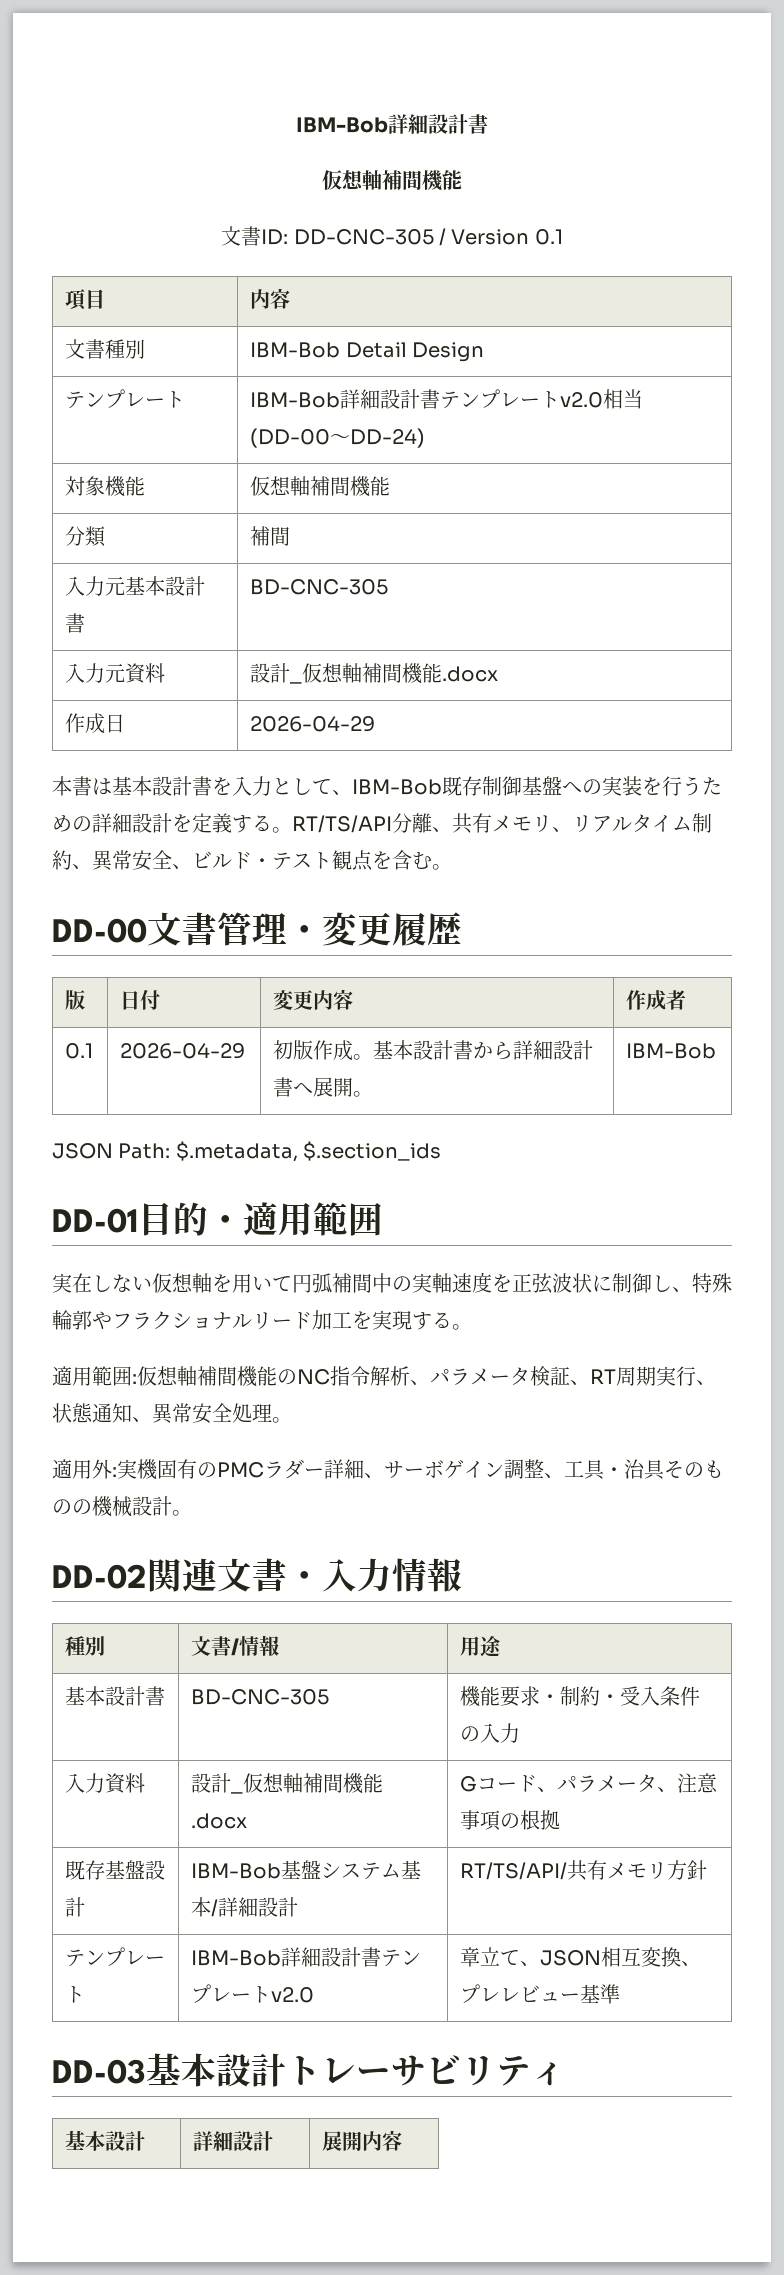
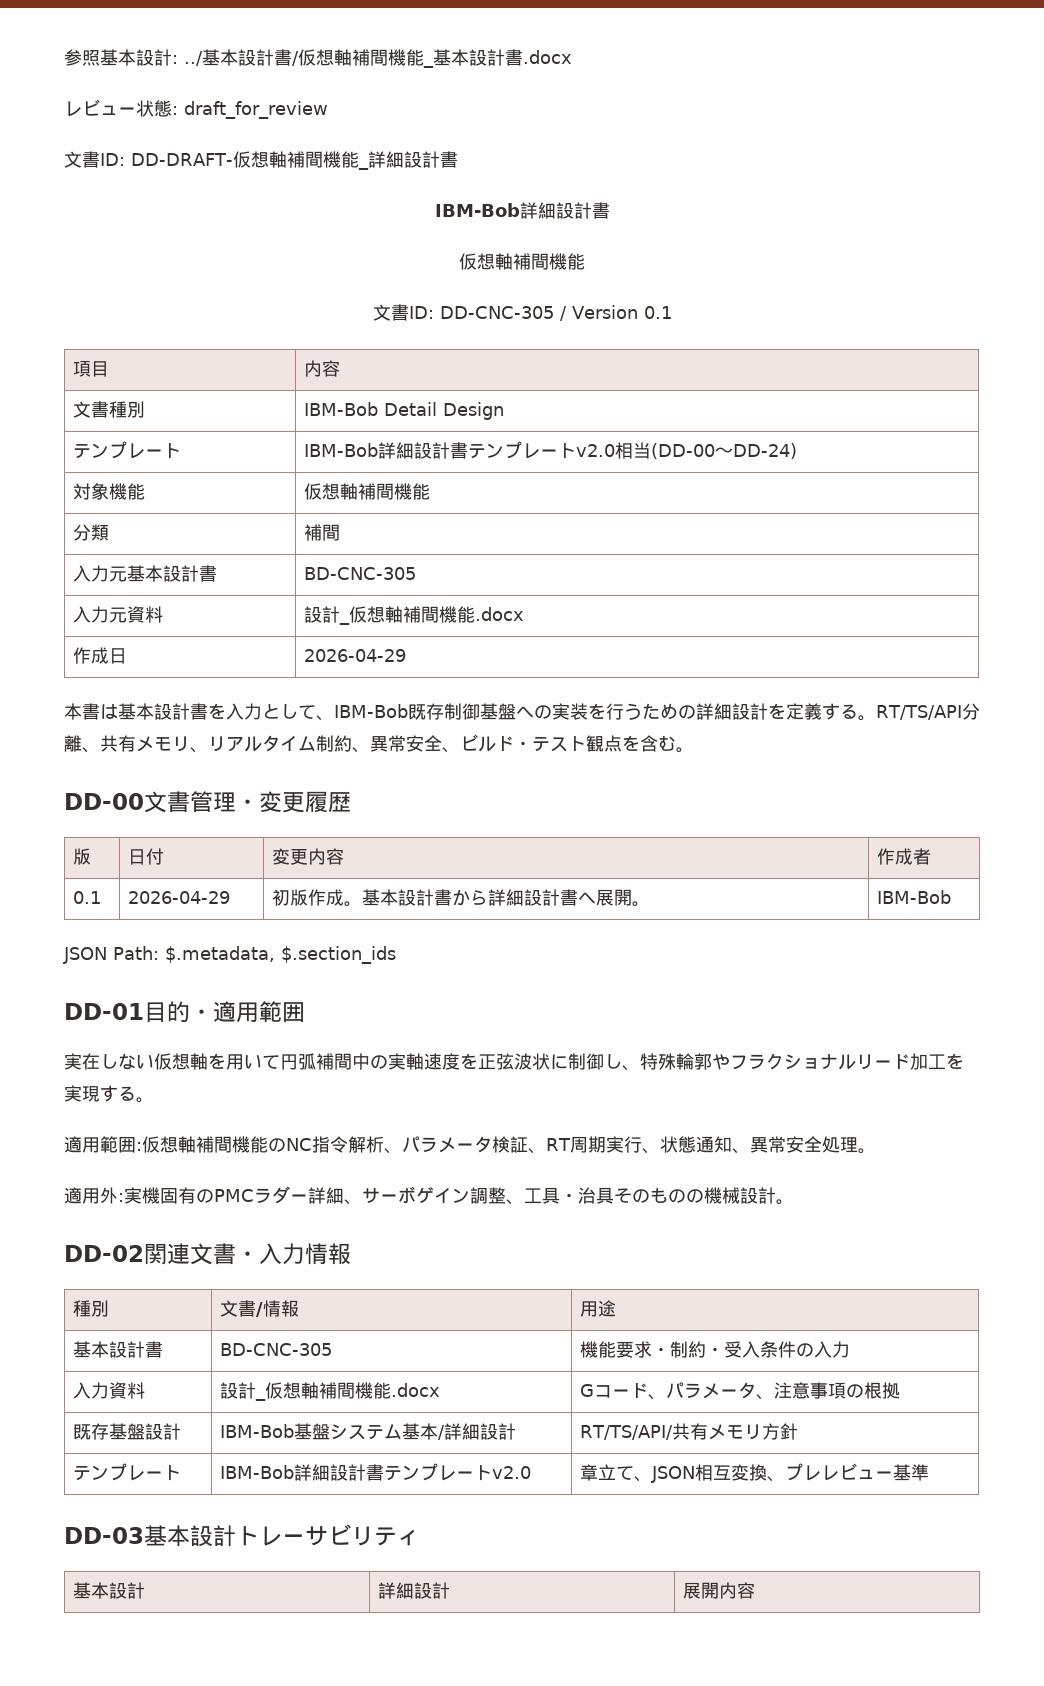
(296, 125) none -> [64,49,572,68] [64,99,328,119] [64,151,458,170] 参照基本設計: ../基本設計書/仮想軸補間機能_基本設計書.docx // レビュー状態: draft_for_review // 文書ID: DD-DRAFT-仮想軸補間機能_詳細設計書 //

